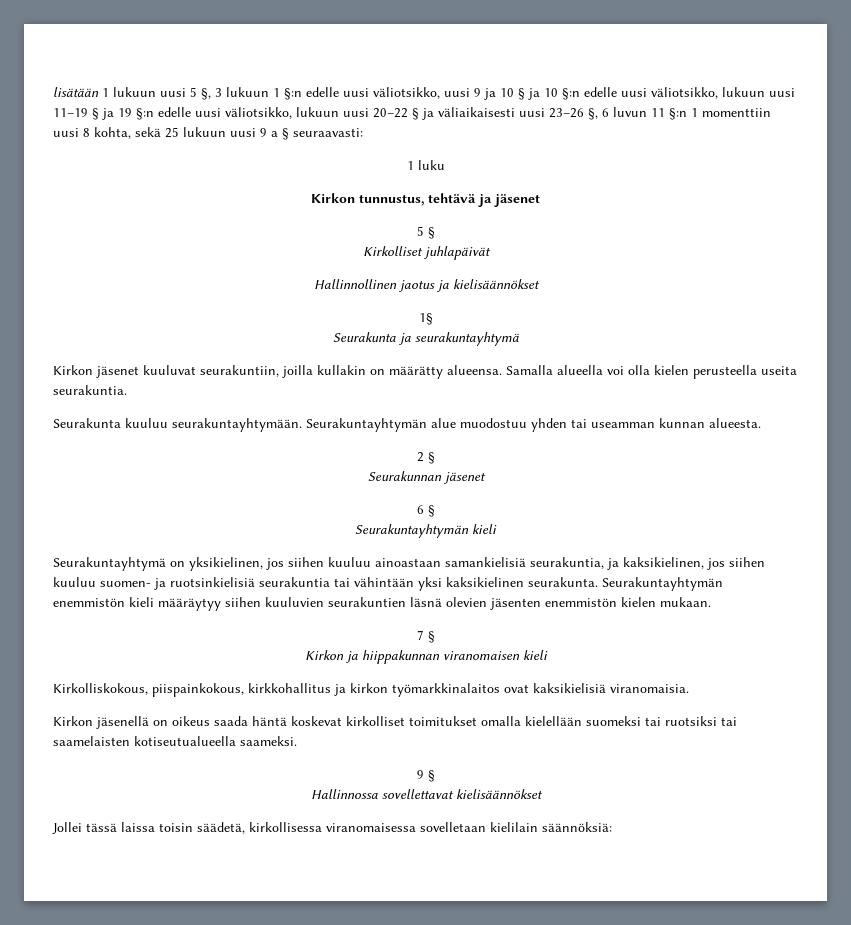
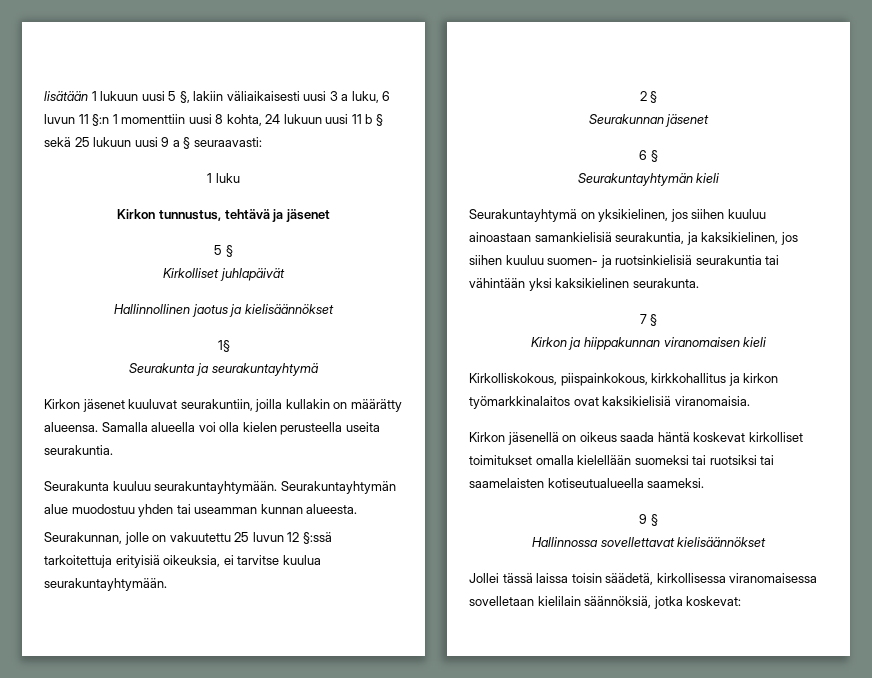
[215,87,795,100] [53,107,598,120] 3 lukuun 1 §:n edelle uusi väliotsikko, uusi 9 ja 10 § ja 10 §:n edelle uusi väliotsikko, lukuun uusi 11–19 § ja 19 §:n edelle uusi väliotsikko, lukuun uusi 20–22 § ja väliaikaisesti uusi 23–26 §, -> [193,91,379,103] lakiin väliaikaisesti uusi 3 a luku,
(131, 133) none -> [265,114,383,126] 24 lukuun uusi 11 b §
(761, 423) none -> [44,532,332,545] [44,555,321,568] [44,578,167,591] // Seurakunnan, jolle on vakuutettu 25 luvun 12 §:ssä tarkoitettuja erityisiä oikeuksia, ei tarvitse kuulua seurakuntayhtymään.
[602,577,723,591] [53,597,711,611] Seurakuntayhtymän enemmistön kieli määräytyy siihen kuuluvien seurakuntien läsnä olevien jäsenten enemmistön kielen mukaan. -> (699, 283) none
[542,822,612,832] säännöksiä: -> [584,596,742,609] säännöksiä, jotka koskevat:

